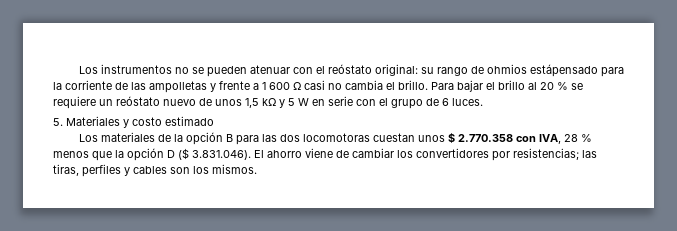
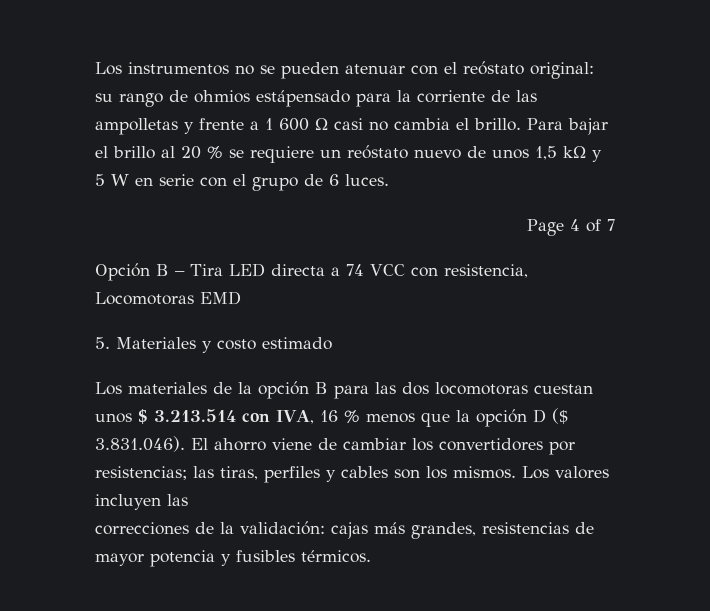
(483, 102) none -> [527,219,615,236] [95,263,528,281] [95,291,241,305] // Page 4 of 7 // Opción B – Tira LED directa a 74 VCC con resistencia, Locomotoras EMD
[457,134,513,142] 2.770.358 -> [154,409,236,422] 3.213.514
[563,134,578,142] 28 -> [319,410,338,422] 16
(257, 169) none -> [522,466,609,479] [95,494,188,510] [95,521,594,539] [95,550,371,567] Los valores incluyen las // correcciones de la validación: cajas más grandes, resistencias de mayor potencia y fusibles térmicos.

